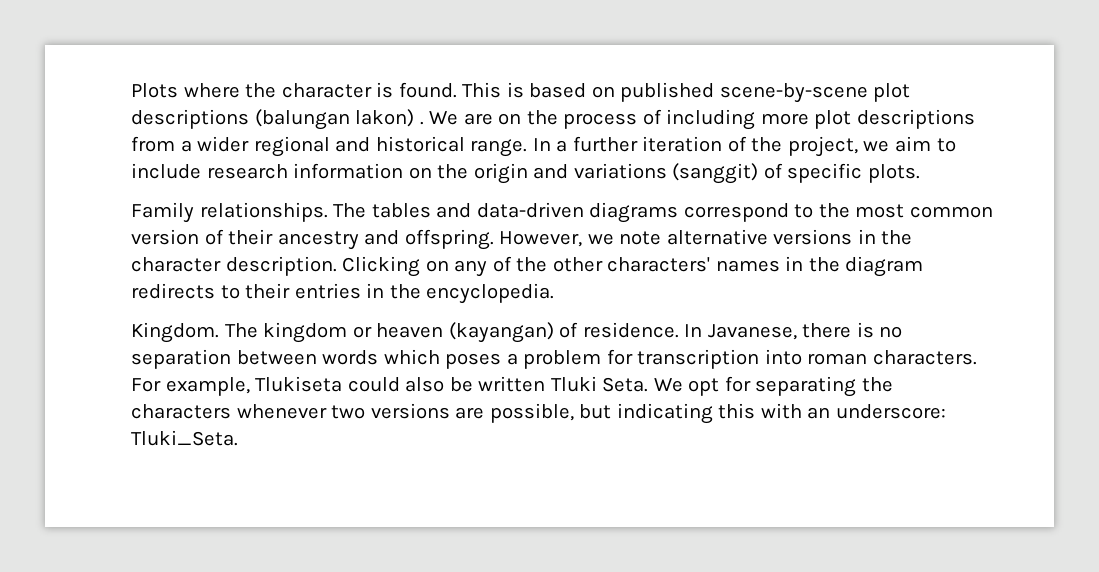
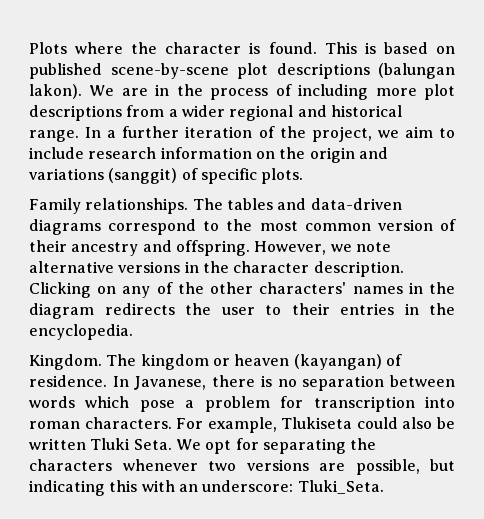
[355,109,424,127] lakon) . -> [29,84,82,99] lakon).
[498,113,522,125] on -> [155,84,170,96] in
(215, 291) none -> [185,303,255,315] the user
[445,353,502,369] poses -> [139,400,175,412] pose

